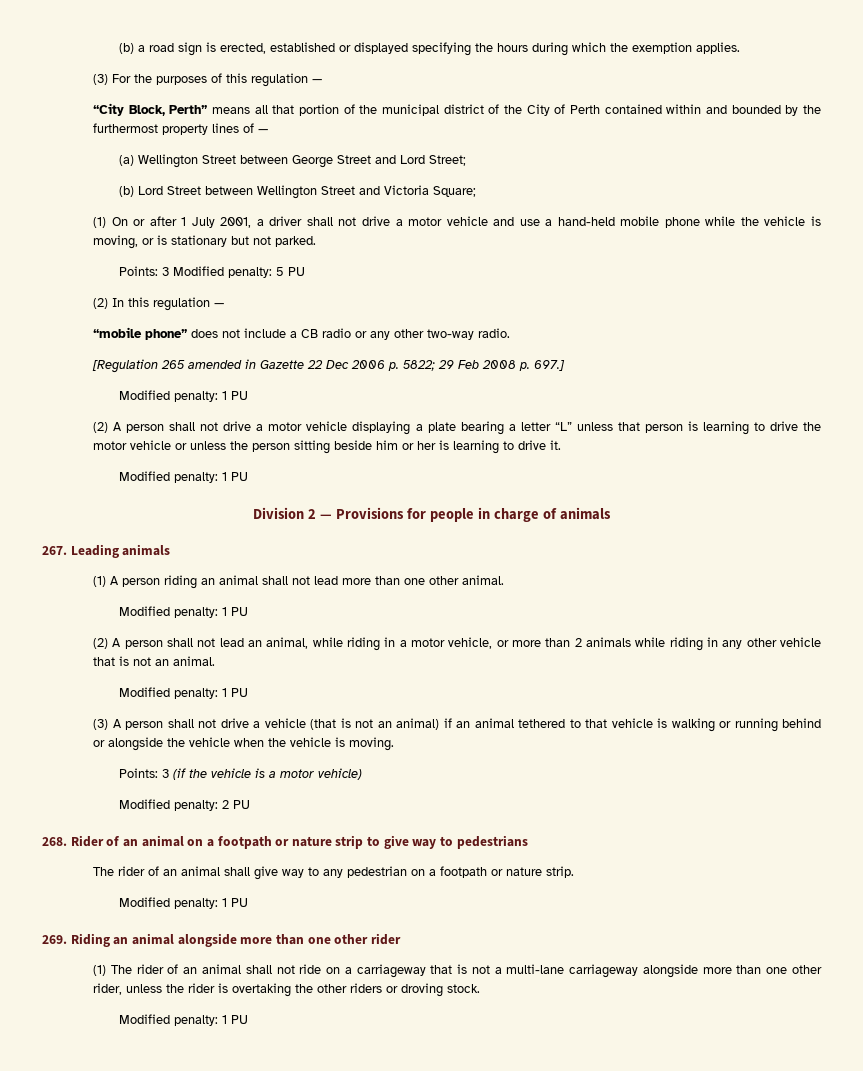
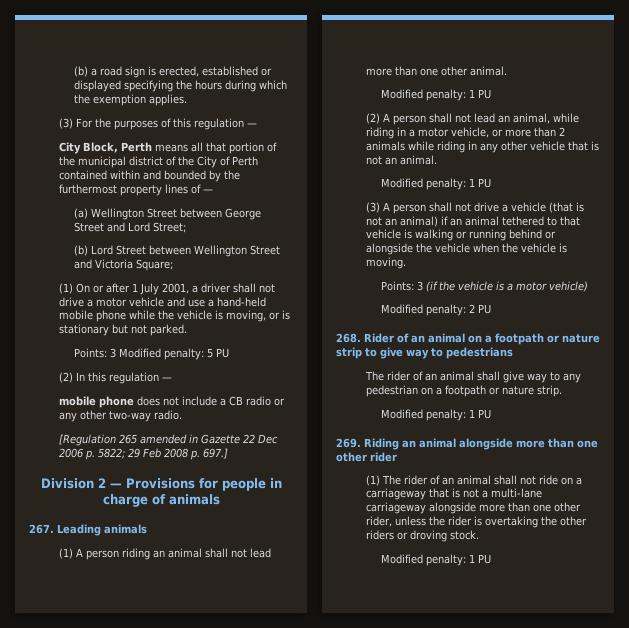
[93,103,208,116] “City Block, Perth” -> [59,142,153,154] City Block, Perth
[93,327,188,340] “mobile phone” -> [59,396,135,408] mobile phone
[118,390,248,402] [93,421,822,435] [93,440,562,454] [118,471,248,483] // Modified penalty: 1 PU // (2) A person shall not drive a motor vehicle displaying a plate bearing a letter “L” unless that person is learning to drive the motor vehicle or unless the person sitting beside him or her is learning to drive it. // Modified penalty: 1 PU -> (229, 453) none

